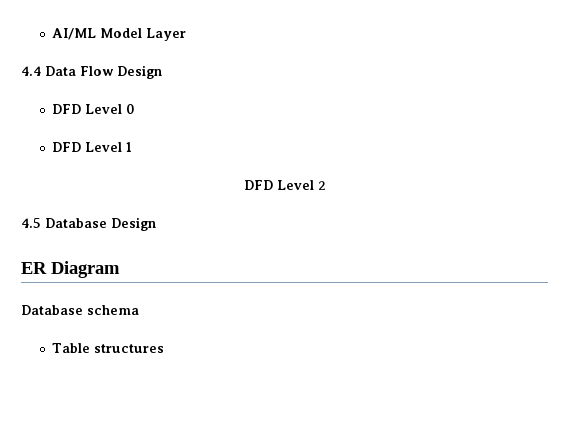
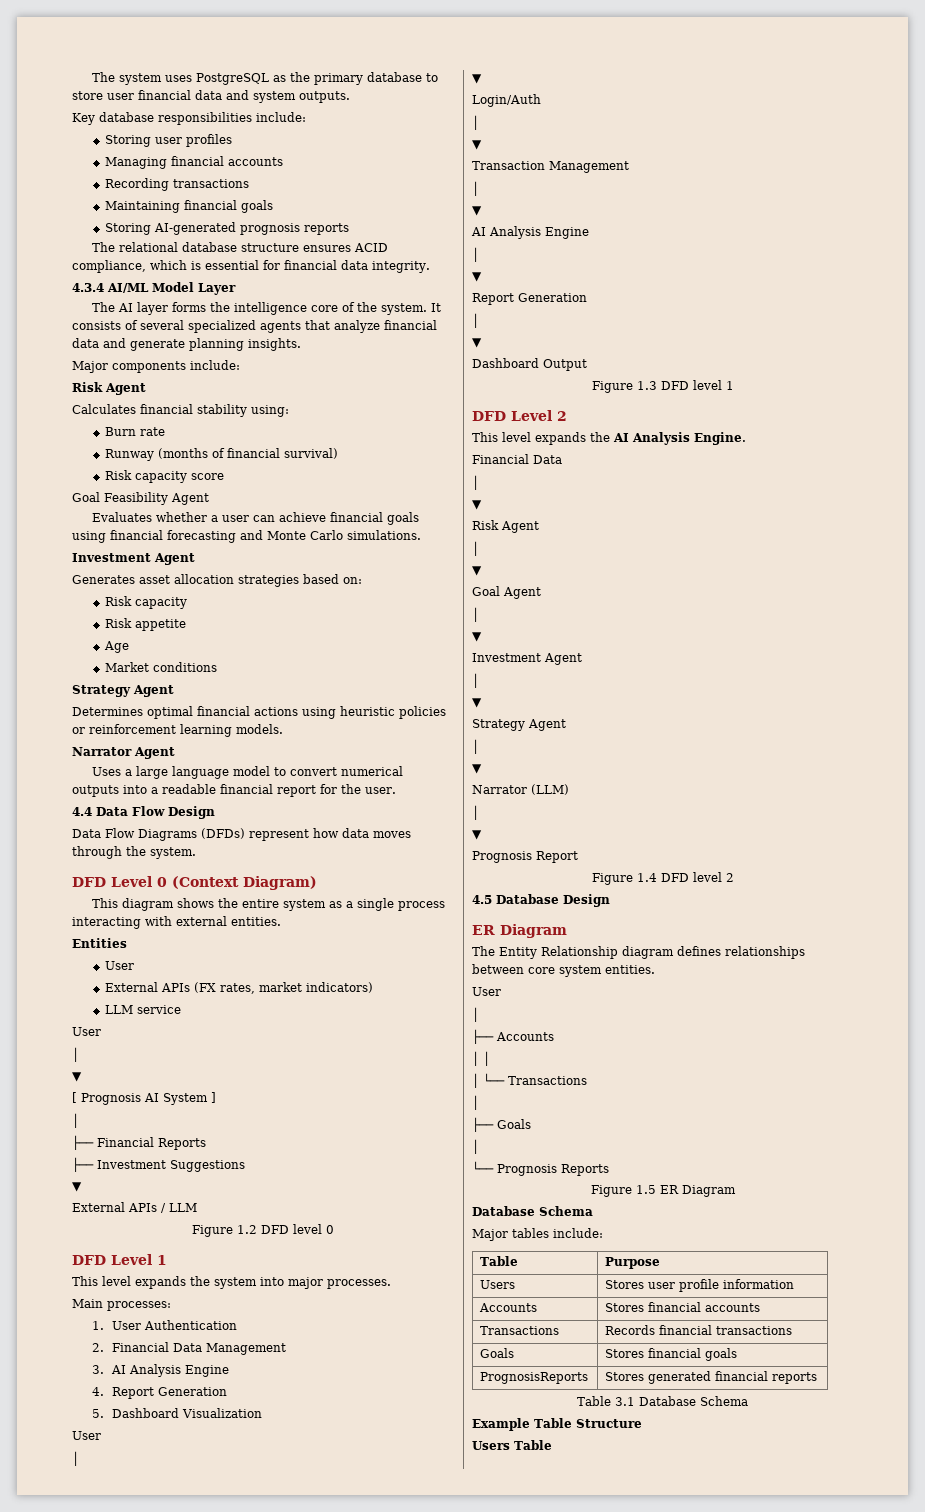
[52,28,187,41] [21,65,162,79] [52,104,135,114] [52,142,133,152] [243,180,314,190] AI/ML Model Layer // 4.4 Data Flow Design // DFD Level 0 // DFD Level 1 // DFD Level -> [91,72,438,85] [72,90,350,103] [72,112,306,125] [104,134,232,147] [104,156,283,169] [104,178,249,191] [104,200,273,213] [104,222,349,235] [91,242,388,252] [72,260,430,273] [72,282,236,295] [91,302,441,315] [72,320,437,333] [72,338,301,351] [72,360,240,373] [72,382,146,395] [72,404,289,417] [104,427,165,436] [104,448,338,461] [104,470,224,483] [72,492,209,505] [91,512,419,525] [72,530,421,543] [72,553,195,565] [72,574,362,587] [104,596,187,609] [104,618,186,631] [103,641,129,653] [104,662,217,672] [72,685,174,697] [72,706,446,719] [72,724,283,737] [72,747,175,759] [91,766,403,779] [72,784,396,797] [72,806,215,819] [72,828,411,841] [72,846,196,859] [72,876,317,890] [91,898,445,911] [72,916,281,929] [72,938,127,948] [104,961,134,970] [104,982,373,994] [104,1005,181,1014] [72,1027,101,1036] [72,1047,79,1062] [72,1072,82,1082] [72,1092,216,1105] [72,1113,79,1128] [72,1135,206,1150] [72,1157,245,1172] [72,1182,82,1192] [72,1202,197,1213] [191,1224,334,1237] [72,1254,167,1265] [72,1276,391,1289] [72,1299,171,1311] [92,1320,238,1330] [92,1342,287,1355] [92,1364,230,1377] [92,1387,228,1399] [92,1408,263,1418] [72,1431,101,1440] [72,1451,79,1466] [472,74,482,84] [472,94,541,107] [472,115,479,130] [472,140,482,150] [472,161,629,173] [472,181,479,196] [472,206,482,216] [471,226,589,239] [472,247,479,262] [472,272,482,282] [472,293,587,305] [472,313,479,328] [472,338,482,348] [472,358,587,371] [591,380,734,393] [472,410,567,421] [472,432,746,445] [472,454,562,464] [472,475,479,490] [472,500,482,510] [472,520,539,533] [472,541,479,556] [472,566,482,576] [472,586,541,599] [472,607,479,622] [472,632,482,642] [472,653,582,665] [472,673,479,688] [472,698,482,708] [472,719,566,731] [472,739,479,754] [472,764,482,774] [472,784,569,795] [472,805,479,820] [472,830,482,840] [472,851,578,863] [591,872,722,885] The system uses PostgreSQL as the primary database to store user financial data and system outputs. // Key database responsibilities include: // Storing user profiles // Managing financial accounts // Recording transactions // Maintaining financial goals // Storing AI-generated prognosis reports // The relational database structure ensures ACID compliance, which is essential for financial data integrity. // 4.3.4 AI/ML Model Layer // The AI layer forms the intelligence core of the system. It consists of several specialized agents that analyze financial data and generate planning insights. // Major components include: // Risk Agent // Calculates financial stability using: // Burn rate // Runway (months of financial survival) // Risk capacity score // Goal Feasibility Agent // Evaluates whether a user can achieve financial goals using financial forecasting and Monte Carlo simulations. // Investment Agent // Generates asset allocation strategies based on: // Risk capacity // Risk appetite // Age // Market conditions // Strategy Agent // Determines optimal financial actions using heuristic policies or reinforcement learning models. // Narrator Agent // Uses a large language model to convert numerical outputs into a readable financial report for the user. // 4.4 Data Flow Design // Data Flow Diagrams (DFDs) represent how data moves through the system. // DFD Level 0 (Context Diagram) // This diagram shows the entire system as a single process interacting with external entities. // Entities // User // External APIs (FX rates, market indicators) // LLM service // User // │ // ▼ // [ Prognosis AI System ] // │ // ├── Financial Reports // ├── Investment Suggestions // ▼ // External APIs / LLM // Figure 1.2 DFD level 0 // DFD Level 1 // This level expands the system into major processes. // Main processes: // 1. User Authentication // 2. Financial Data Management // 3. AI Analysis Engine // 4. Report Generation // 5. Dashboard Visualization // User // │ // ▼ // Login/Auth // │ // ▼ // Transaction Management // │ // ▼ // AI Analysis Engine // │ // ▼ // Report Generation // │ // ▼ // Dashboard Output // Figure 1.3 DFD level 1 // DFD Level 2 // This level expands the AI Analysis Engine. // Financial Data // │ // ▼ // Risk Agent // │ // ▼ // Goal Agent // │ // ▼ // Investment Agent // │ // ▼ // Strategy Agent // │ // ▼ // Narrator (LLM) // │ // ▼ // Prognosis Report // Figure 1.4 DFD level
[21,305,139,315] [52,343,165,353] Database schema // Table structures -> [472,946,805,959] [472,964,655,977] [472,987,501,996] [472,1007,479,1022] [472,1029,554,1044] [472,1051,490,1066] [472,1073,587,1088] [472,1095,479,1110] [472,1117,531,1132] [472,1139,479,1154] [472,1161,609,1176] [590,1185,736,1197] [472,1206,593,1216] [472,1228,603,1241] [480,1256,519,1266] [605,1257,661,1269] [480,1280,516,1289] [605,1279,795,1292] [479,1303,538,1312] [605,1302,761,1312] [480,1326,560,1335] [605,1325,793,1335] [480,1348,515,1358] [605,1348,738,1361] [480,1372,589,1384] [605,1371,818,1384] [577,1396,748,1406] [472,1418,642,1431] [472,1440,552,1450] The Entity Relationship diagram defines relationships between core system entities. // User // │ // ├── Accounts // │ │ // │ └── Transactions // │ // ├── Goals // │ // └── Prognosis Reports // Figure 1.5 ER Diagram // Database Schema // Major tables include: // Table | Purpose // Users | Stores user profile information // Accounts | Stores financial accounts // Transactions | Records financial transactions // Goals | Stores financial goals // PrognosisReports | Stores generated financial reports // Table 3.1 Database Schema // Example Table Structure // Users Table

